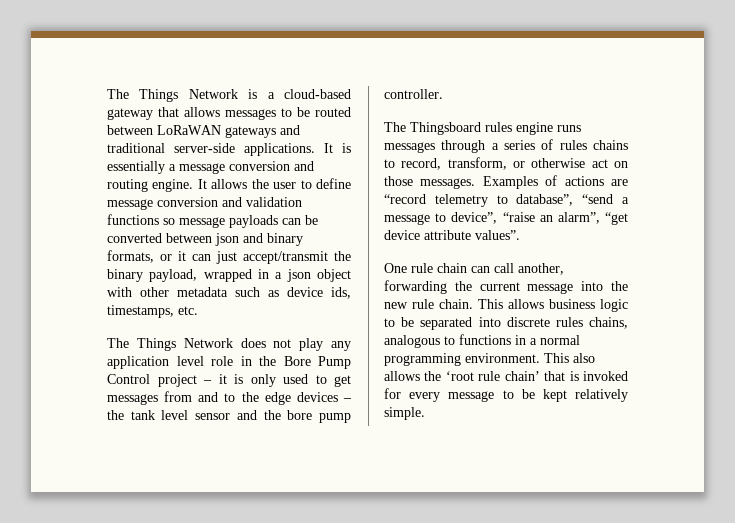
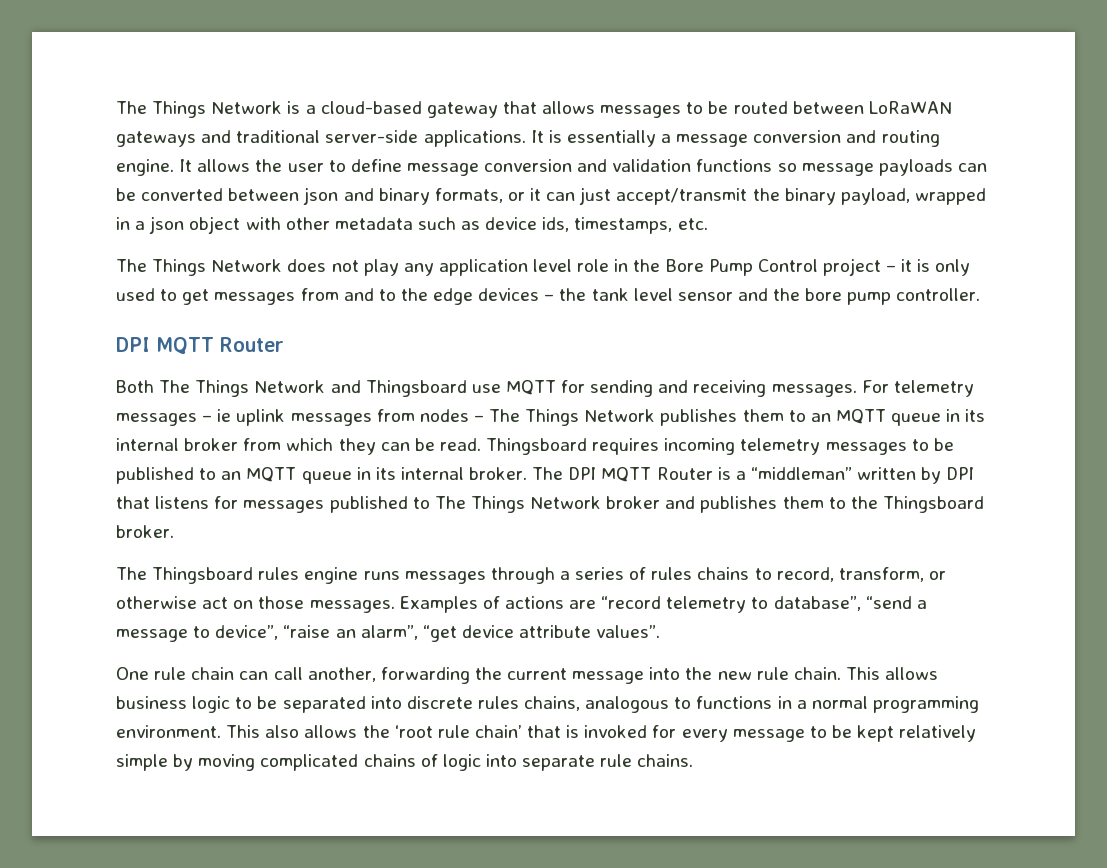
(443, 94) none -> [116,337,284,355] [116,380,974,397] [116,409,986,426] [116,438,954,455] [116,467,975,484] [116,496,984,513] [116,525,174,538] // DPI MQTT Router // Both The Things Network and Thingsboard use MQTT for sending and receiving messages. For telemetry messages – ie uplink messages from nodes – The Things Network publishes them to an MQTT queue in its internal broker from which they can be read. Thingsboard requires incoming telemetry messages to be published to an MQTT queue in its internal broker. The DPI MQTT Router is a “middleman” written by DPI that listens for messages published to The Things Network broker and publishes them to the Thingsboard broker.
[384,407,425,420] simple. -> [116,754,694,771] simple by moving complicated chains of logic into separate rule chains.

